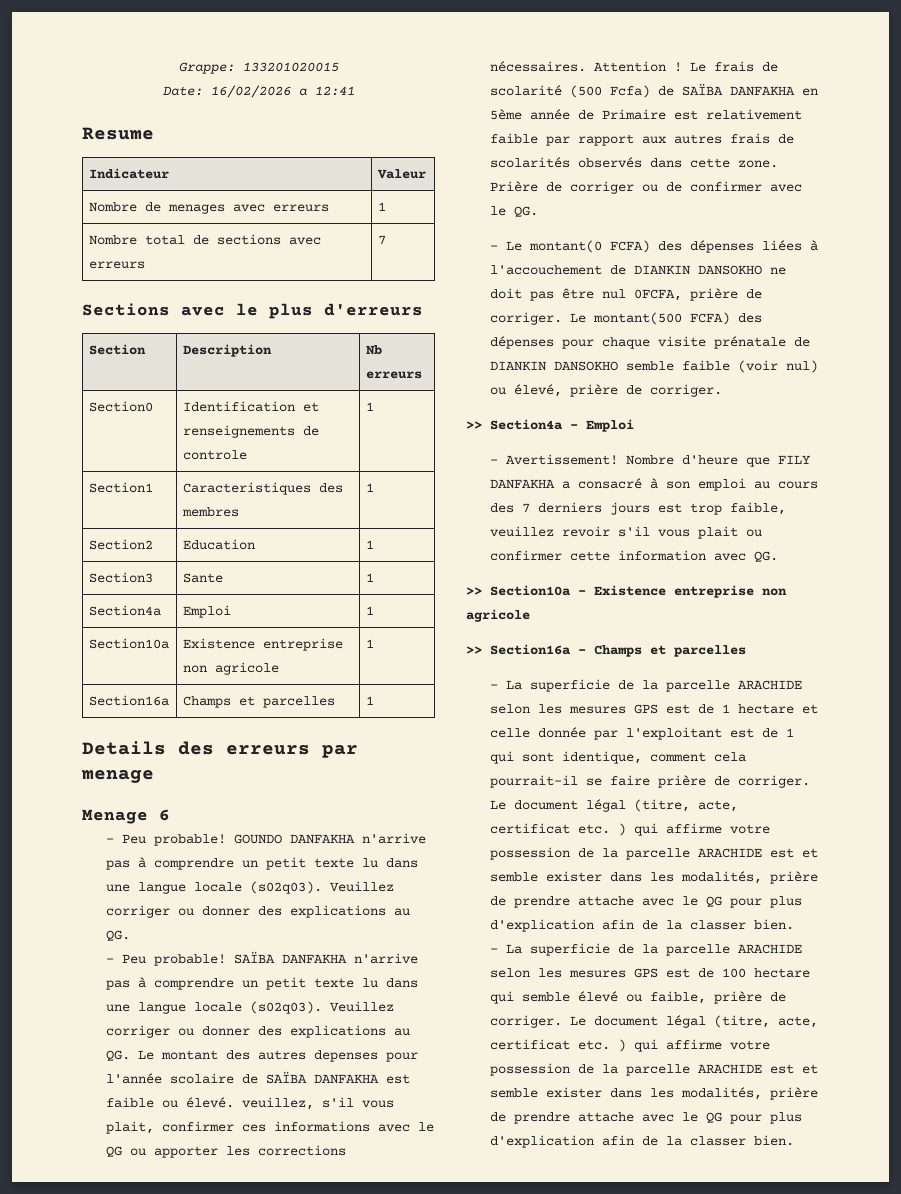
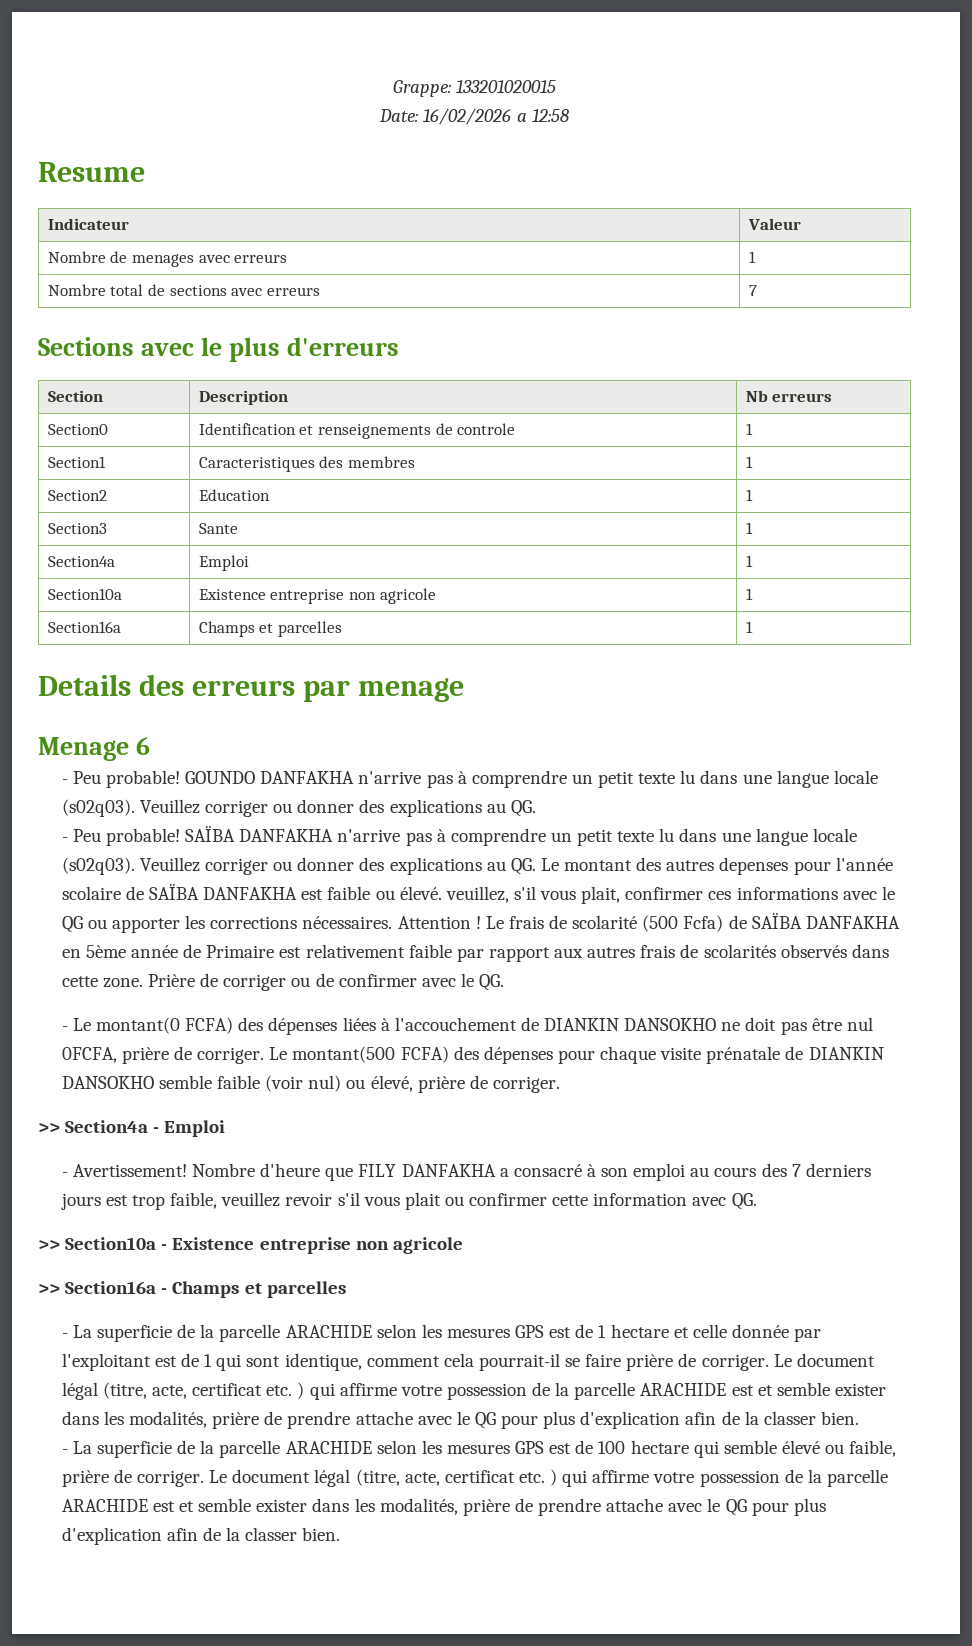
[314,86,355,96] 12:41 -> [531,109,569,122] 12:58

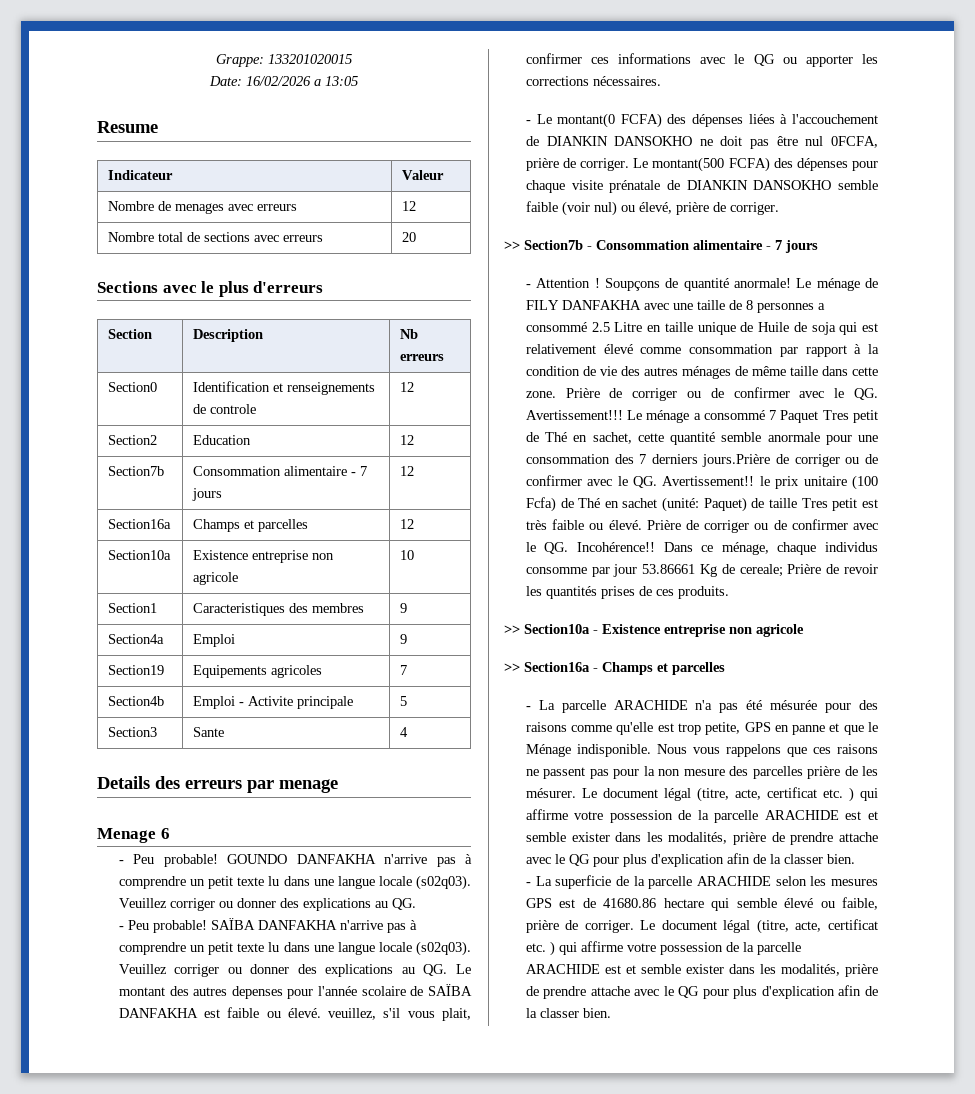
[531,109,569,122] 12:58 -> [325,76,358,86] 13:05
[748,251,756,263] 1 -> [402,201,417,211] 12
[748,285,757,296] 7 -> [402,232,417,242] 20
[745,423,753,435] [47,456,106,468] [198,456,416,472] [745,456,753,468] [47,490,107,501] [198,489,270,501] [745,489,753,501] [47,523,107,534] [198,523,238,534] [745,522,753,534] [47,556,115,567] [198,555,249,571] [745,555,753,567] 1 // Section1 | Caracteristiques des membres | 1 // Section2 | Education | 1 // Section3 | Sante | 1 // Section4a | Emploi | 1 -> [400,382,415,392] [108,435,158,445] [193,435,252,445] [400,435,415,445] [108,466,165,476] [193,466,368,476] [192,488,223,501] [400,466,415,476] [108,519,172,529] [193,519,309,532] [400,519,415,529] 12 // Section2 | Education | 12 // Section7b | Consommation alimentaire - 7 jours | 12 // Section16a | Champs et parcelles | 12
[745,588,753,600] [47,621,121,633] [198,621,343,637] [745,621,753,633] 1 // Section16a | Champs et parcelles | 1 -> [400,550,415,560] [108,603,158,613] [193,603,365,616] [400,603,408,613] [108,634,165,644] [193,634,236,647] [400,634,408,644] [108,665,165,675] [193,665,323,678] [400,665,408,675] [108,696,165,706] [193,696,354,709] [400,696,408,706] [108,727,158,737] [193,727,225,737] [400,727,409,737] 10 // Section1 | Caracteristiques des membres | 9 // Section4a | Emploi | 9 // Section19 | Equipements agricoles | 7 // Section4b | Emploi - Activite principale | 5 // Section3 | Sante | 4
[397,913,900,932] [61,944,889,962] [61,973,505,991] Attention ! Le frais de scolarité (500 Fcfa) de SAÏBA DANFAKHA en 5ème année de Primaire est relativement faible par rapport aux autres frais de scolarités observés dans cette zone. Prière de corriger ou de confirmer avec le QG. -> (661, 81) none
[65,1120,226,1137] [61,1163,871,1181] [60,1192,757,1210] Section4a - Emploi // - Avertissement! Nombre d'heure que FILY DANFAKHA a consacré à son emploi au cours des 7 derniers jours est trop faible, veuillez revoir s'il vous plait ou confirmer cette information avec QG. -> [524,240,818,253] [525,278,878,291] [525,300,825,313] [525,322,878,335] [525,344,879,357] [525,366,878,379] [525,387,878,401] [525,410,878,423] [525,432,878,445] [525,454,878,467] [525,475,878,490] [525,497,878,512] [525,519,878,533] [525,542,878,555] [525,564,878,577] [525,586,729,599] Section7b - Consommation alimentaire - 7 jours // - Attention ! Soupçons de quantité anormale! Le ménage de FILY DANFAKHA avec une taille de 8 personnes a consommé 2.5 Litre en taille unique de Huile de soja qui est relativement élevé comme consommation par rapport à la condition de vie des autres ménages de même taille dans cette zone. Prière de corriger ou de confirmer avec le QG. Avertissement!!! Le ménage a consommé 7 Paquet Tres petit de Thé en sachet, cette quantité semble anormale pour une consommation des 7 derniers jours.Prière de corriger ou de confirmer avec le QG. Avertissement!! le prix unitaire (100 Fcfa) de Thé en sachet (unité: Paquet) de taille Tres petit est très faible ou élevé. Prière de corriger ou de confirmer avec le QG. Incohérence!! Dans ce ménage, chaque individus consomme par jour 53.86661 Kg de cereale; Prière de revoir les quantités prises de ces produits.
[97,1324,822,1342] [61,1353,769,1371] superficie de la parcelle ARACHIDE selon les mesures GPS est de 1 hectare et celle donnée par l'exploitant est de 1 qui sont identique, comment cela pourrait-il se faire prière de corriger. -> [561,700,878,713] [525,722,878,735] [525,744,878,757] [525,766,878,779] [525,788,576,798] parcelle ARACHIDE n'a pas été mésurée pour des raisons comme qu'elle est trop petite, GPS en panne et que le Ménage indisponible. Nous vous rappelons que ces raisons ne passent pas pour la non mesure des parcelles prière de les mésurer.
[598,1441,626,1454] 100 -> [603,898,657,908] 41680.86

